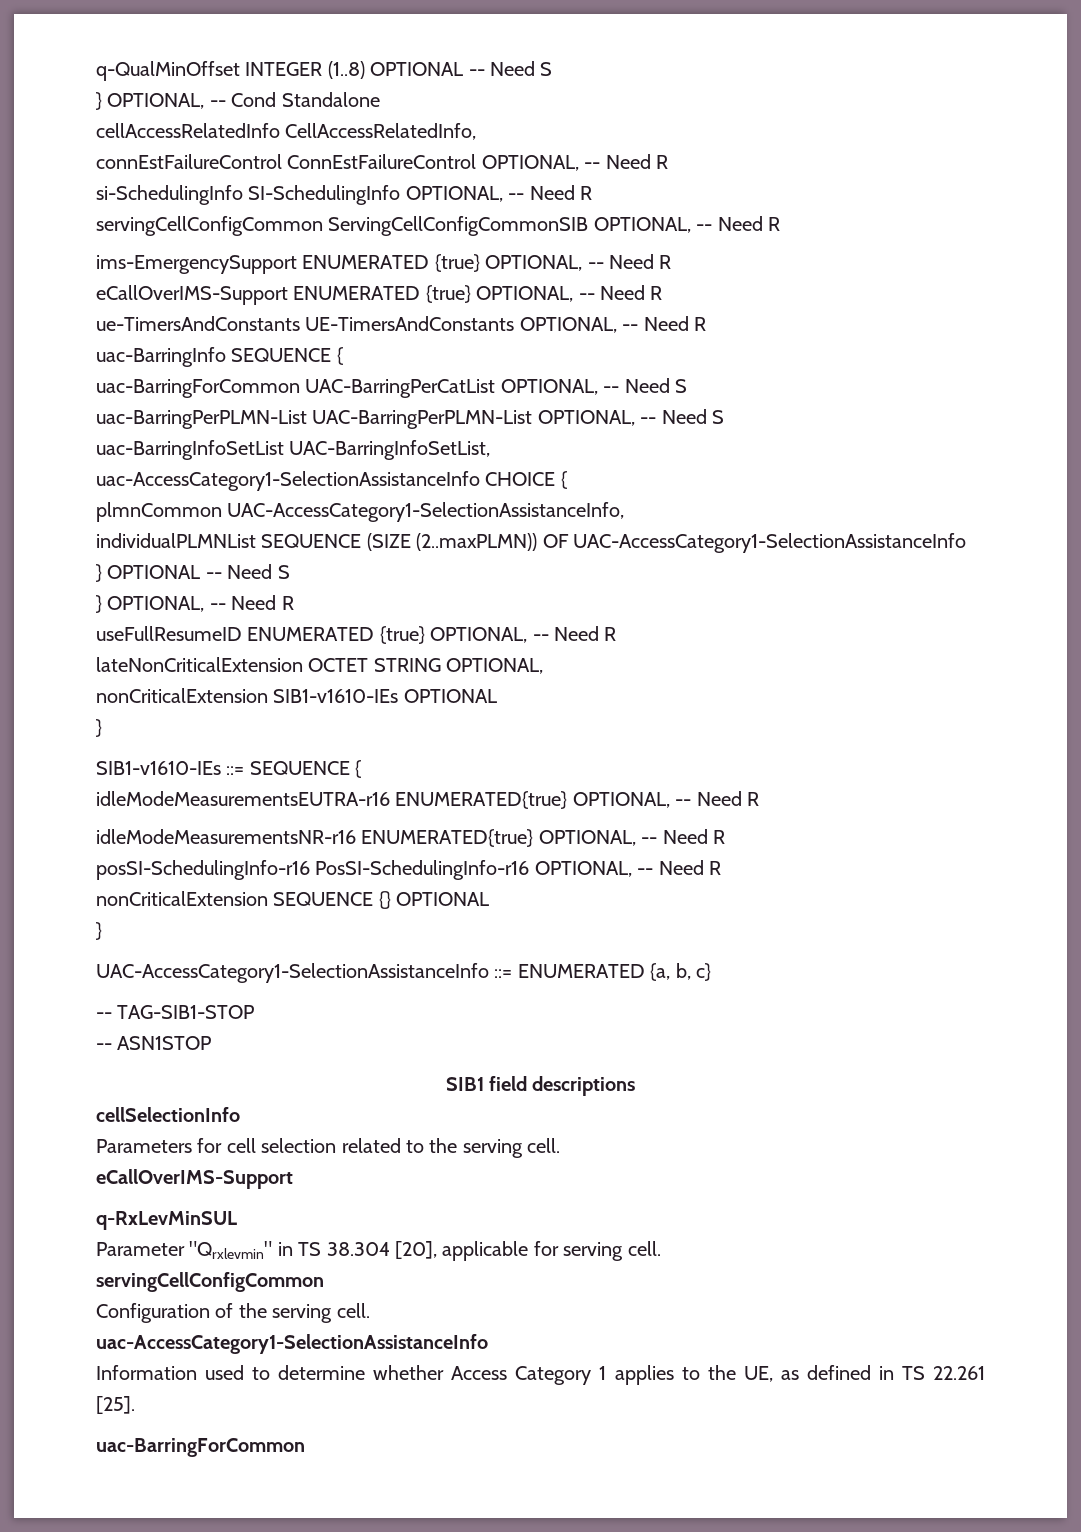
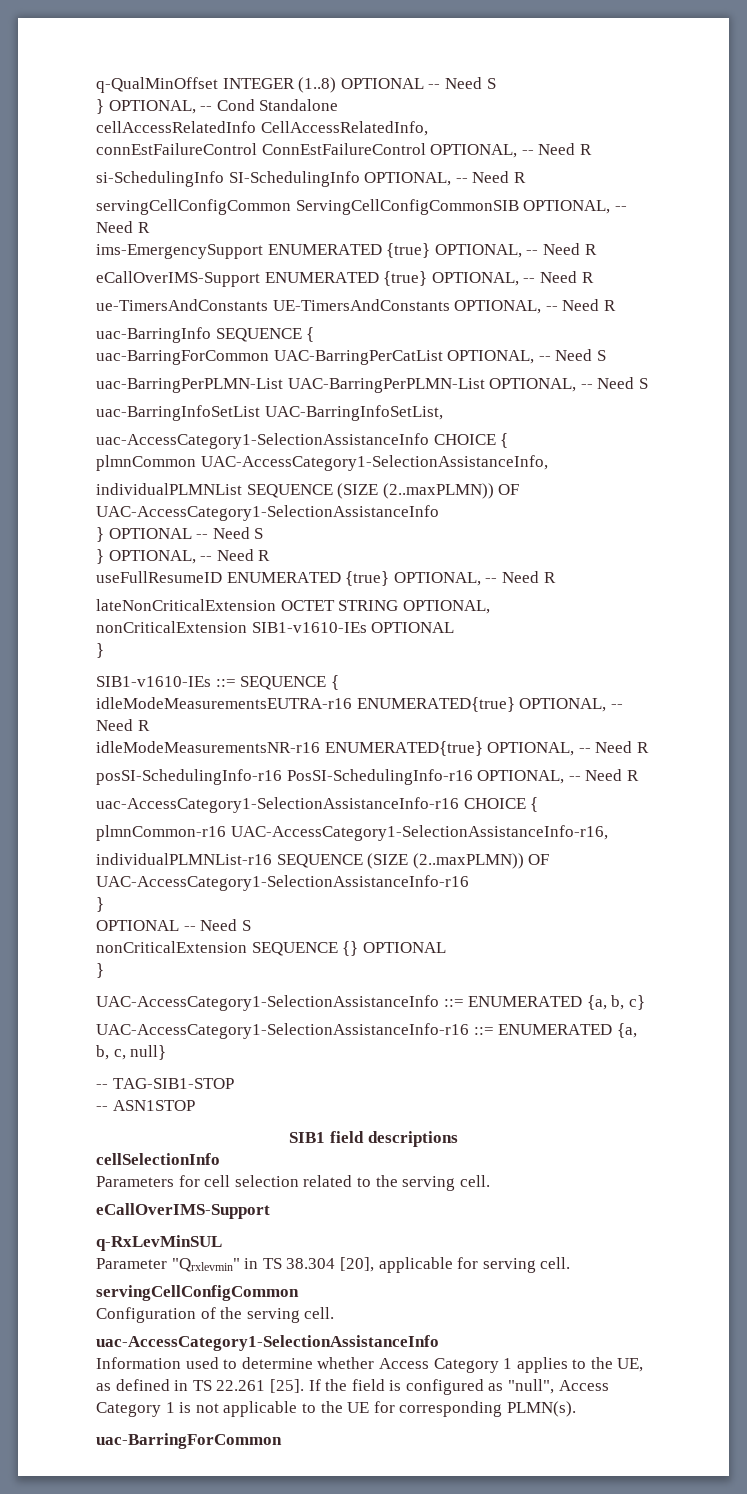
(721, 868) none -> [96,797,539,813] [96,825,608,841] [96,853,550,869] [96,875,469,891] [96,897,104,912] [96,919,251,931] // uac-AccessCategory1-SelectionAssistanceInfo-r16 CHOICE { // plmnCommon-r16 UAC-AccessCategory1-SelectionAssistanceInfo-r16, // individualPLMNList-r16 SEQUENCE (SIZE (2..maxPLMN)) OF UAC-AccessCategory1-SelectionAssistanceInfo-r16 // } // OPTIONAL -- Need S
(711, 972) none -> [96,1023,637,1039] [96,1045,167,1060] // UAC-AccessCategory1-SelectionAssistanceInfo-r16 ::= ENUMERATED {a, b, c, null}
(135, 1405) none -> [308,1379,609,1395] [96,1401,576,1417] If the field is configured as "null", Access Category 1 is not applicable to the UE for corresponding PLMN(s).

